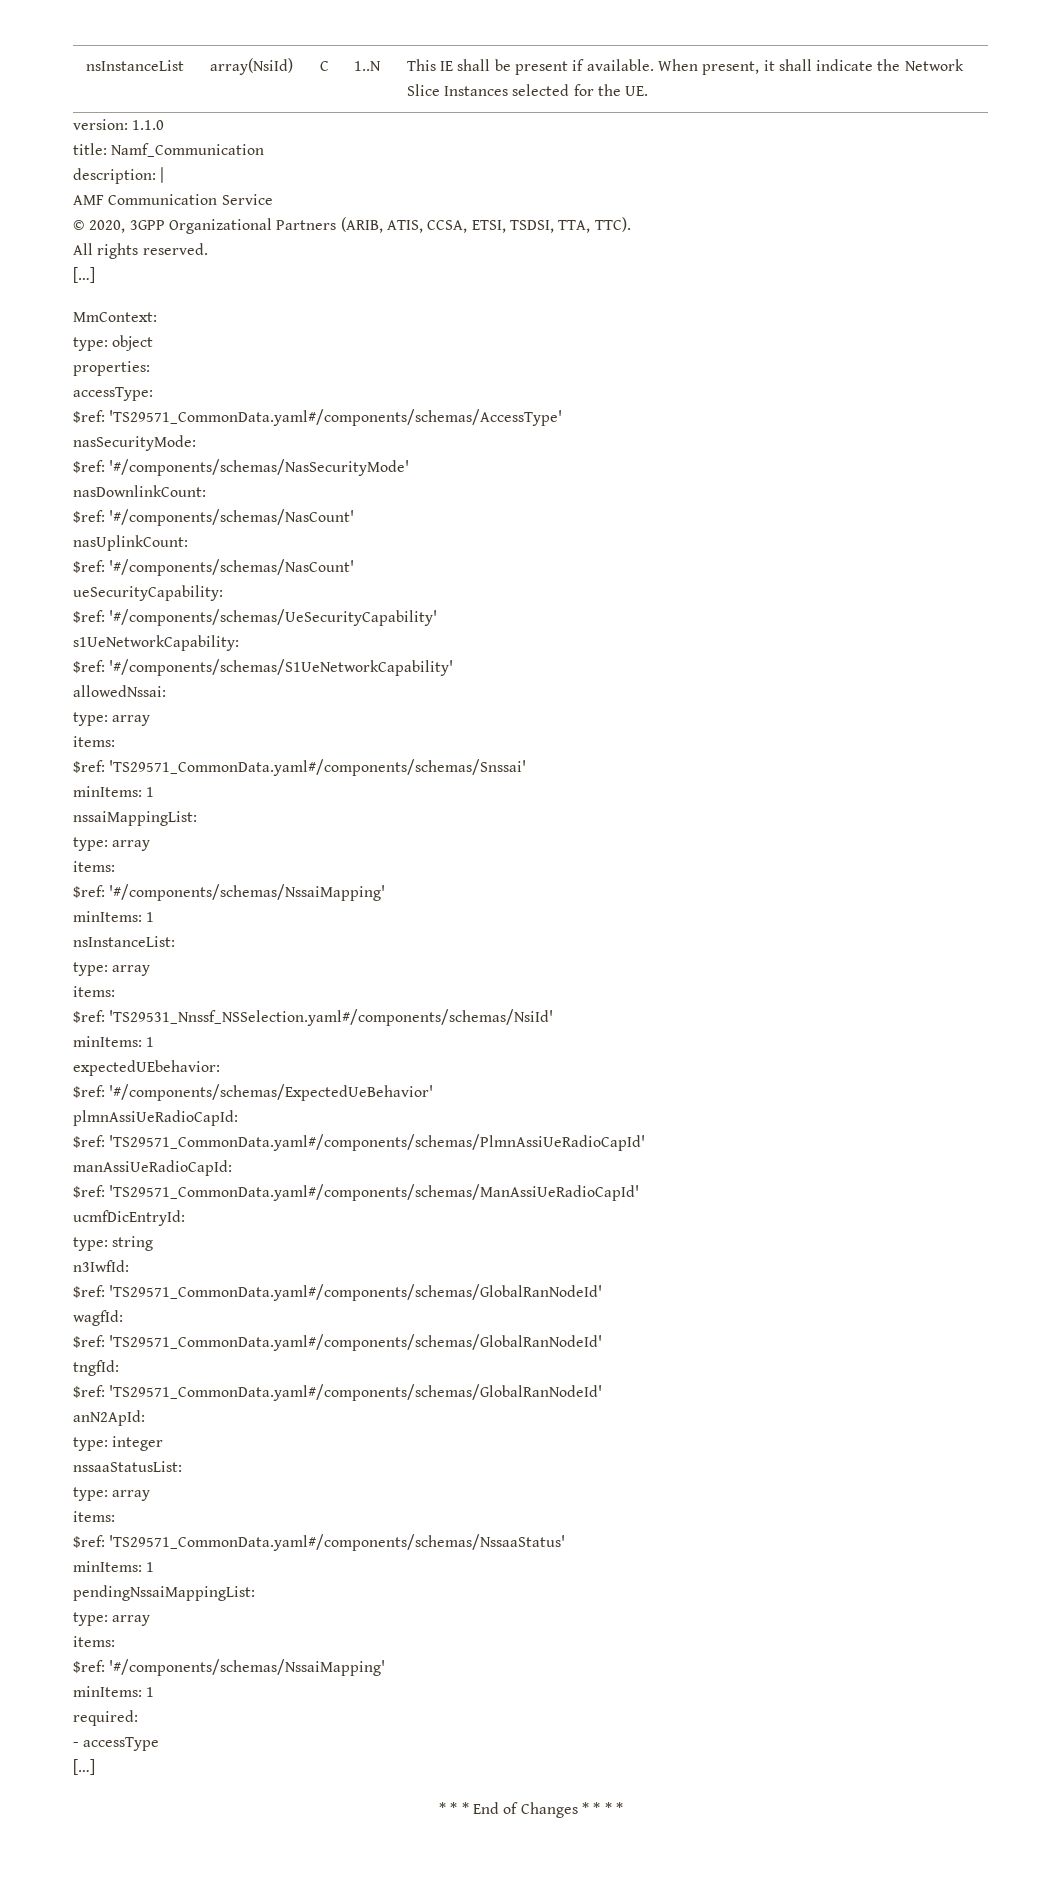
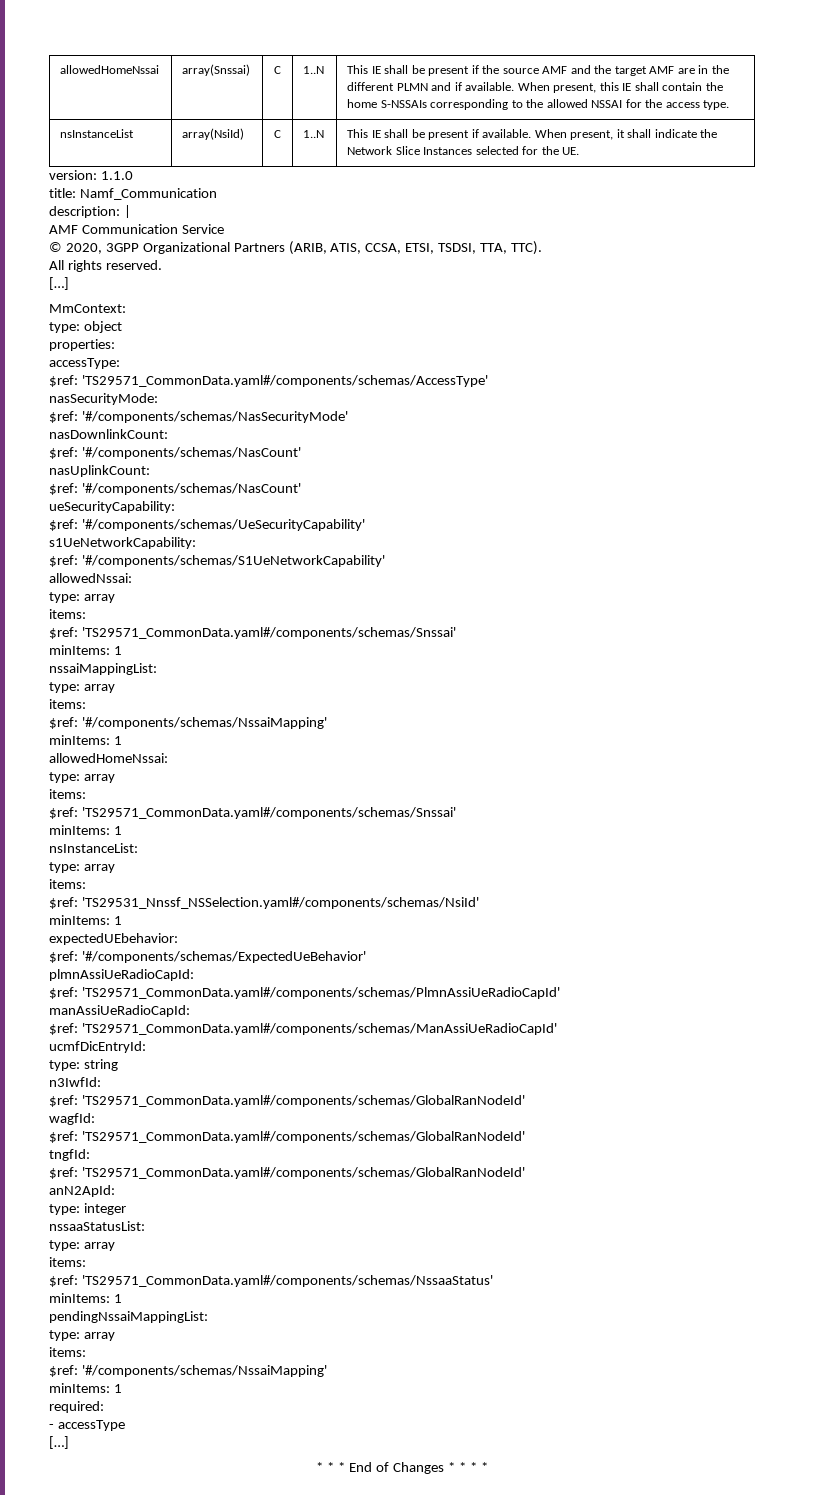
(85, 65) none -> [60,65,160,74] [182,64,251,76] [274,66,281,74] [303,66,325,74] [347,65,729,76] [347,82,723,93] [347,99,730,110] allowedHomeNssai | array(Snssai) | C | 1..N | This IE shall be present if the source AMF and the target AMF are in the different PLMN and if available. When present, this IE shall contain the home S-NSSAIs corresponding to the allowed NSSAI for the access type. //
(155, 917) none -> [49,753,168,763] [49,772,115,783] [49,789,86,799] [49,807,456,819] [49,825,122,835] // allowedHomeNssai: // type: array // items: // $ref: 'TS29571_CommonData.yaml#/components/schemas/Snssai' // minItems: 1

